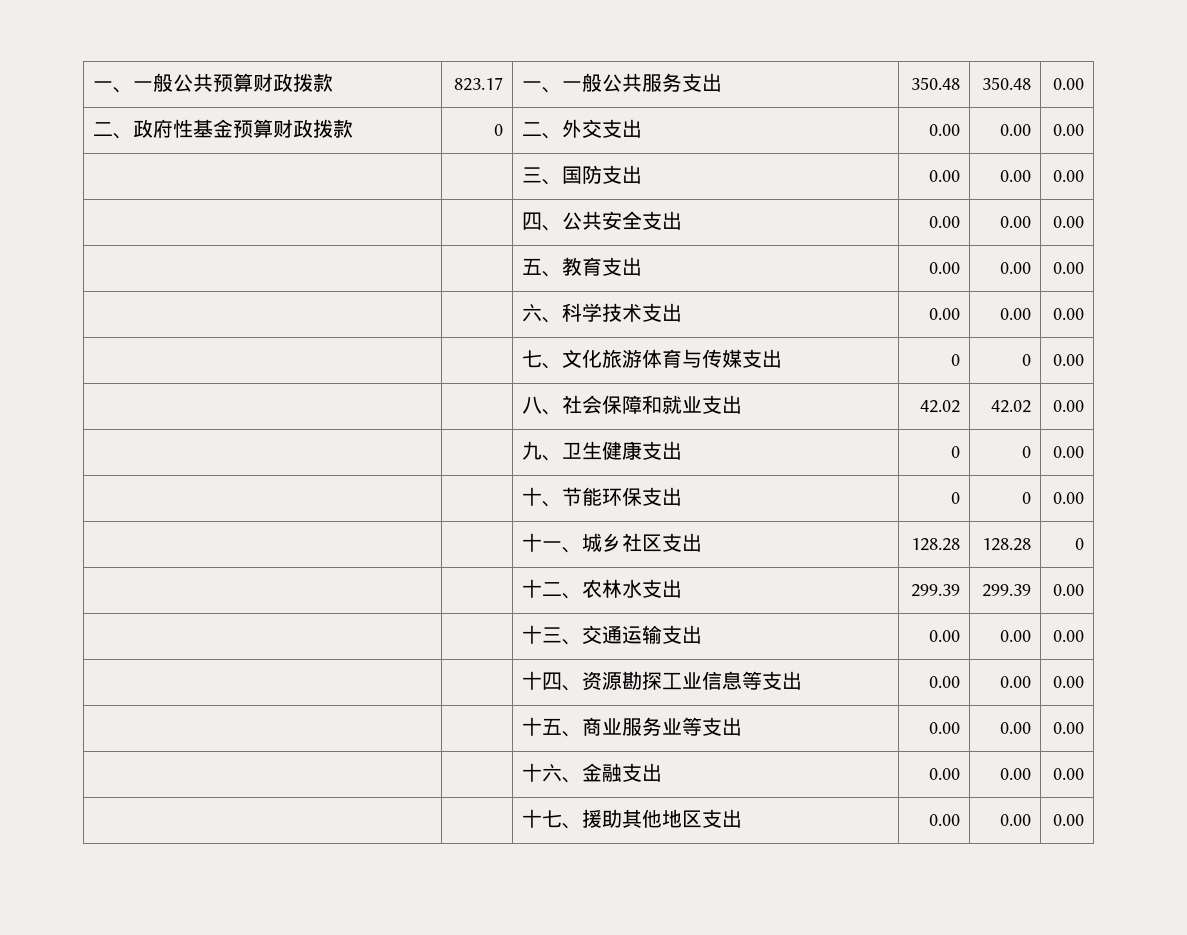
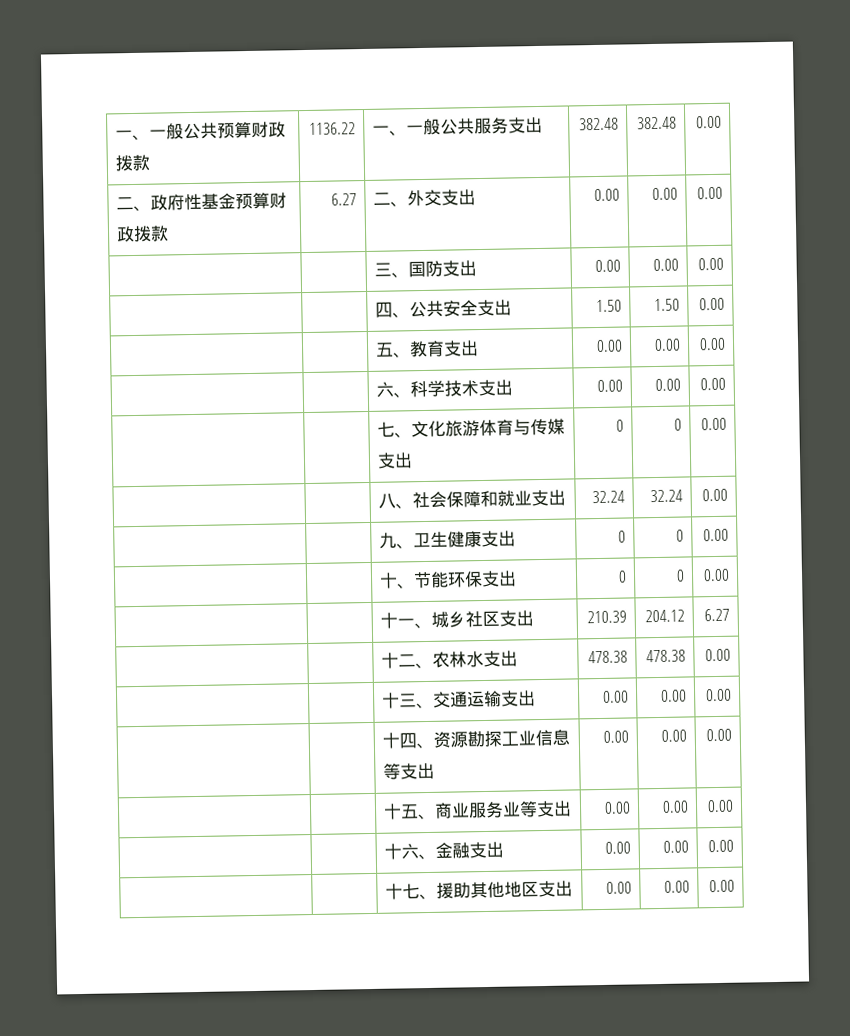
[453,77,503,91] 823.17 -> [308,122,356,135] 1136.22
[910,77,960,90] [981,77,1031,90] 350.48 | 350.48 -> [578,117,619,131] [636,116,677,130] 382.48 | 382.48
[493,124,503,136] 0 -> [330,193,357,206] 6.27
[928,216,960,228] [999,216,1031,228] 0.00 | 0.00 -> [595,299,622,313] [653,298,680,312] 1.50 | 1.50
[919,400,960,413] [990,400,1031,413] 42.02 | 42.02 -> [591,490,625,504] [649,489,683,503] 32.24 | 32.24
[910,538,960,551] [981,538,1031,551] [1074,538,1084,550] 128.28 | 128.28 | 0 -> [586,610,627,624] [644,609,685,623] [703,608,730,622] 210.39 | 204.12 | 6.27
[910,584,960,597] [981,584,1031,597] 299.39 | 299.39 -> [587,650,628,664] [645,649,686,663] 478.38 | 478.38

